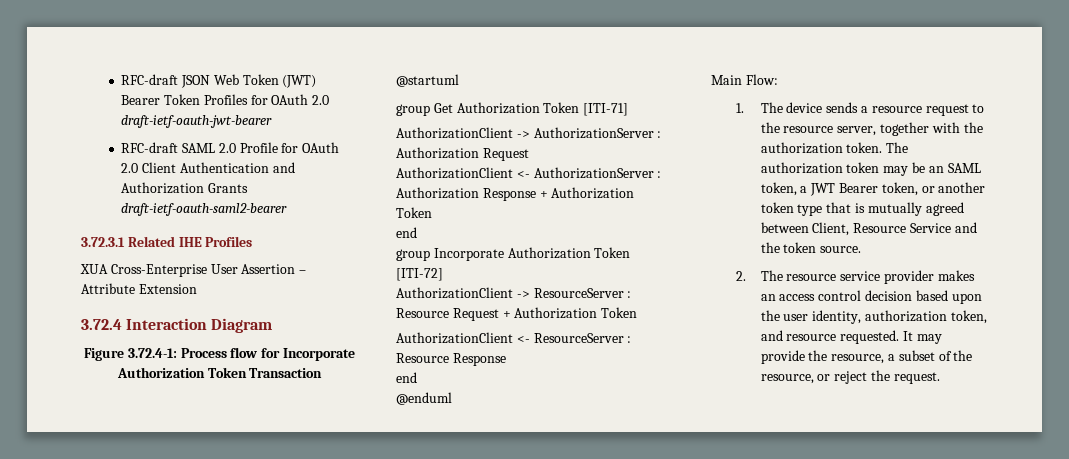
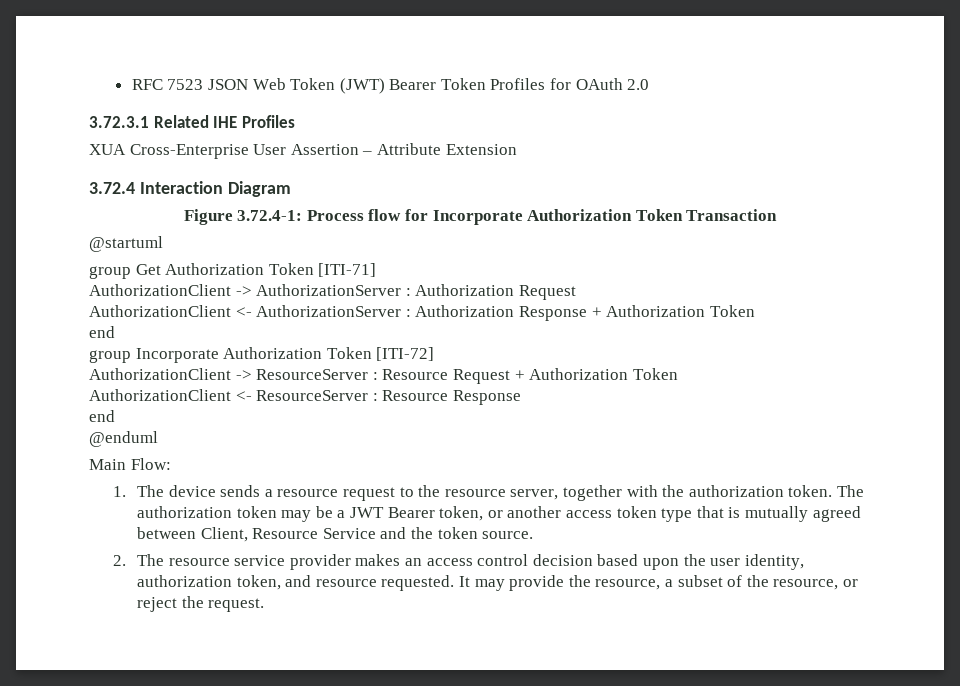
[121,74,179,85] RFC-draft -> [131,79,204,90] RFC 7523
[121,115,273,128] [121,142,340,153] [121,162,295,173] [121,182,249,194] [121,203,288,216] draft-ietf-oauth-jwt-bearer // RFC-draft SAML 2.0 Profile for OAuth 2.0 Client Authentication and Authorization Grants draft-ietf-oauth-saml2-bearer -> (650, 84) none
[928,163,981,173] [760,182,797,196] an SAML token, -> (333, 512) none
(986, 187) none -> [566,510,613,518] access

